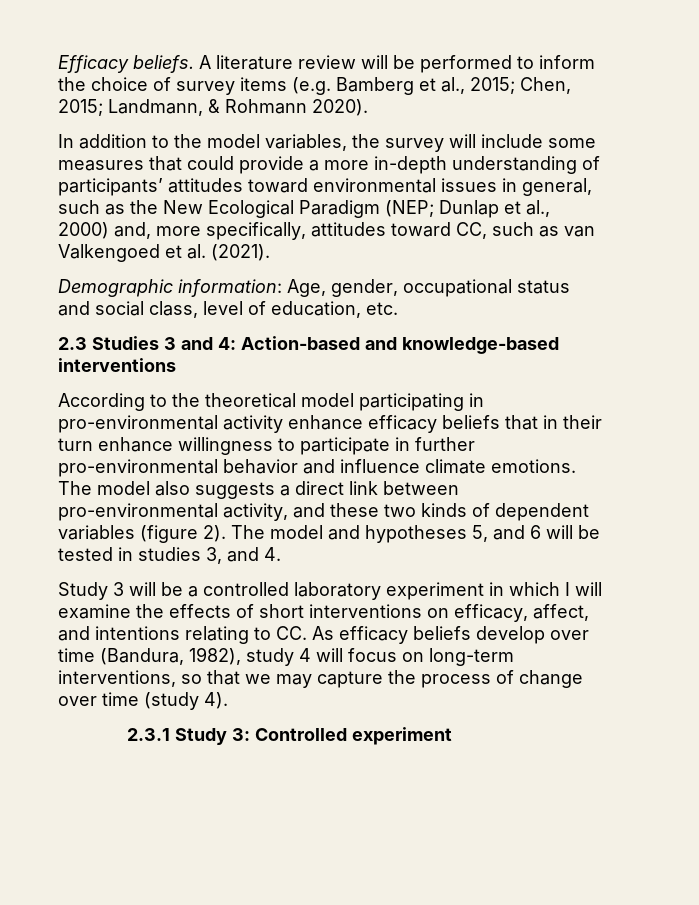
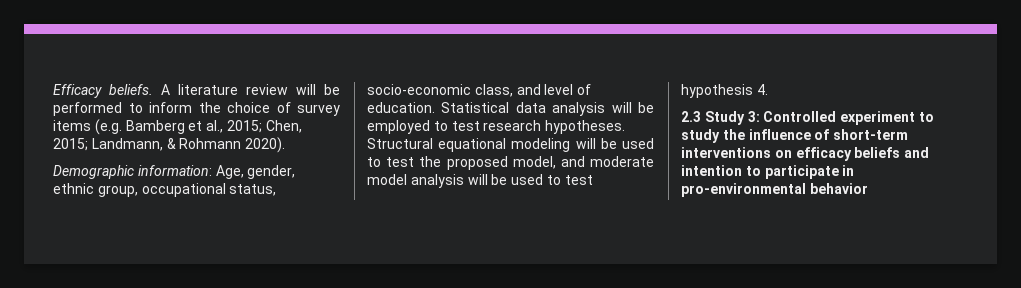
[58,134,596,152] [58,156,600,174] [58,178,592,196] [58,200,550,218] [58,222,595,240] [58,244,270,262] [58,279,570,297] [58,301,398,318] [58,336,559,354] [58,358,176,372] [58,393,484,411] [58,415,602,433] [58,437,475,455] [58,459,576,477] [58,481,459,499] [58,503,589,521] [58,525,600,543] [58,547,281,564] [58,582,602,600] [58,604,589,622] [58,626,589,644] [58,647,514,666] [58,670,583,688] [58,692,228,710] [127,727,453,745] In addition to the model variables, the survey will include some measures that could provide a more in-depth understanding of participants’ attitudes toward environmental issues in general, such as the New Ecological Paradigm (NEP; Dunlap et al., 2000) and, more specifically, attitudes toward CC, such as van Valkengoed et al. (2021). // Demographic information: Age, gender, occupational status and social class, level of education, etc. // 2.3 Studies 3 and 4: Action-based and knowledge-based interventions // According to the theoretical model participating in pro-environmental activity enhance efficacy beliefs that in their turn enhance willingness to participate in further pro-environmental behavior and influence climate emotions. The model also suggests a direct link between pro-environmental activity, and these two kinds of dependent variables (figure 2). The model and hypotheses 5, and 6 will be tested in studies 3, and 4. // Study 3 will be a controlled laboratory experiment in which I will examine the effects of short interventions on efficacy, affect, and intentions relating to CC. As efficacy beliefs develop over time (Bandura, 1982), study 4 will focus on long-term interventions, so that we may capture the process of change over time (study 4). // 2.3.1 Study 3: Controlled experiment -> [53,165,296,179] [53,183,277,197] [367,84,592,97] [367,102,654,116] [367,120,626,134] [367,138,654,152] [367,156,654,170] [367,174,593,188] [681,84,768,98] [681,111,934,125] [681,129,909,143] [681,147,930,161] [681,165,855,179] [681,183,868,197] Demographic information: Age, gender, ethnic group, occupational status, socio-economic class, and level of education. Statistical data analysis will be employed to test research hypotheses. Structural equational modeling will be used to test the proposed model, and moderate model analysis will be used to test hypothesis 4. // 2.3 Study 3: Controlled experiment to study the influence of short-term interventions on efficacy beliefs and intention to participate in pro-environmental behavior

